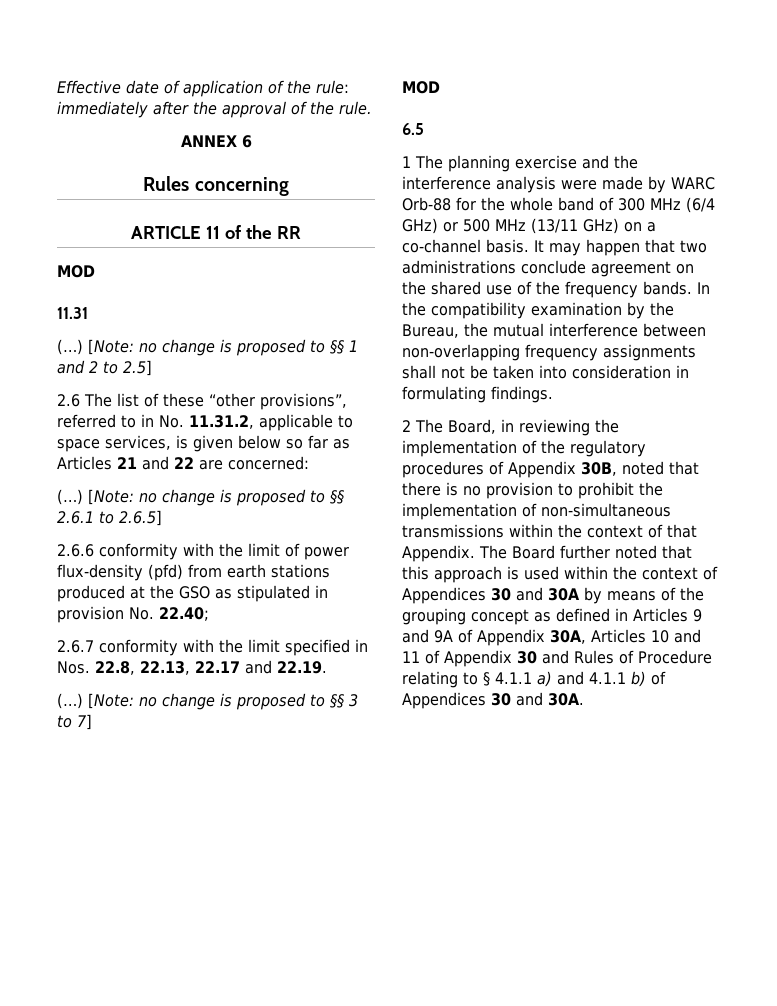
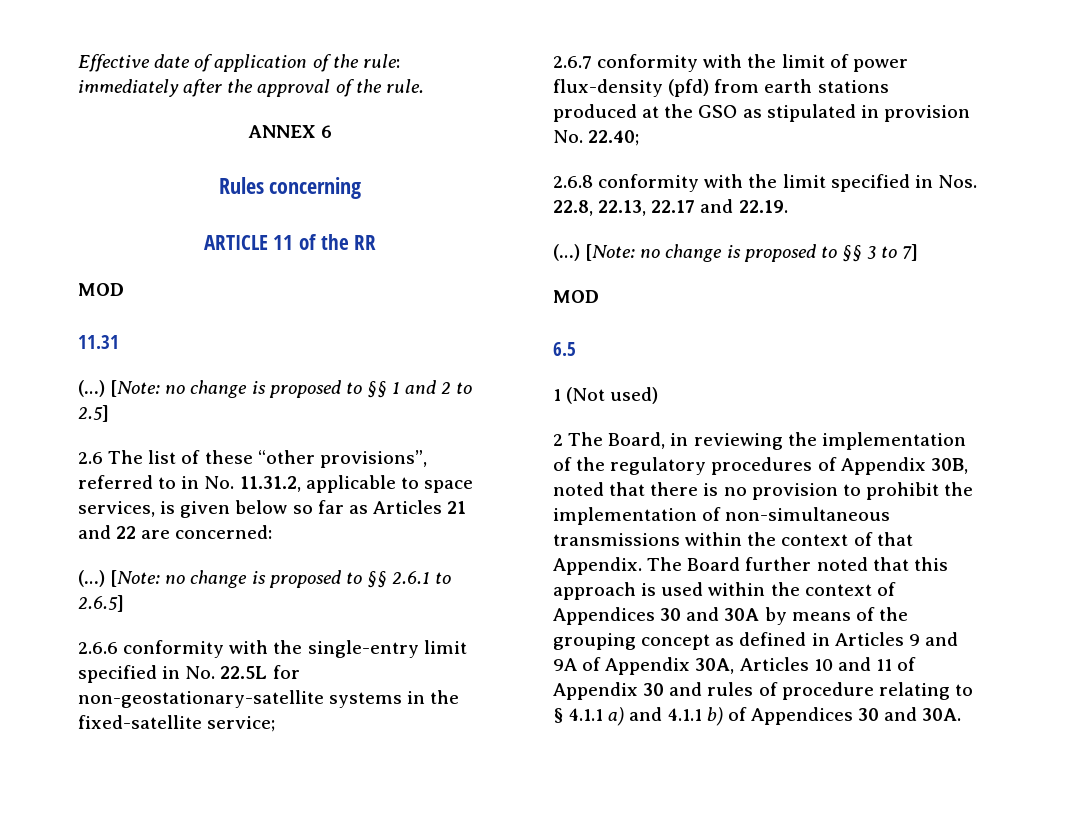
(243, 550) none -> [307,640,467,658] [78,665,300,683] [78,690,460,708] [78,715,276,732] [553,54,777,72] single-entry limit specified in No. 22.5L for non-geostationary-satellite systems in the fixed-satellite service; // 2.6.7 conformity with the
[57,640,94,653] 2.6.7 -> [553,175,593,188] 2.6.8
[415,155,638,172] [402,176,715,193] [402,197,715,213] [402,218,656,234] [402,239,707,256] [402,260,694,277] [402,281,710,298] [402,302,674,319] [402,323,706,338] [402,344,696,361] [402,365,689,379] [402,386,553,403] The planning exercise and the interference analysis were made by WARC Orb-88 for the whole band of 300 MHz (6/4 GHz) or 500 MHz (13/11 GHz) on a co-channel basis. It may happen that two administrations conclude agreement on the shared use of the frequency bands. In the compatibility examination by the Bureau, the mutual interference between non-overlapping frequency assignments shall not be taken into consideration in formulating findings. -> [566,387,659,404] (Not used)
[574,650,712,664] Rules of Procedure -> [707,682,874,700] rules of procedure

